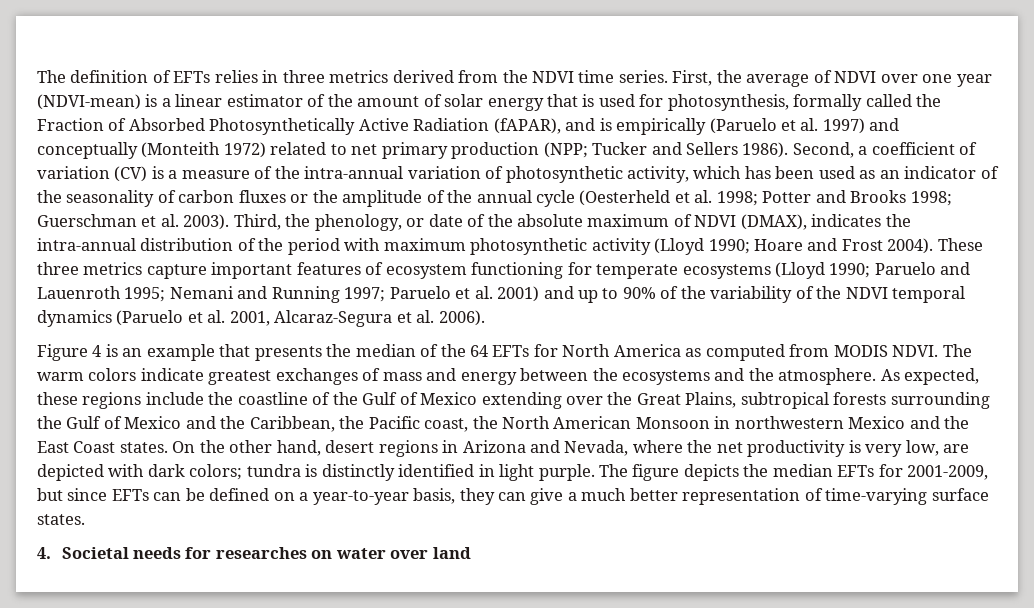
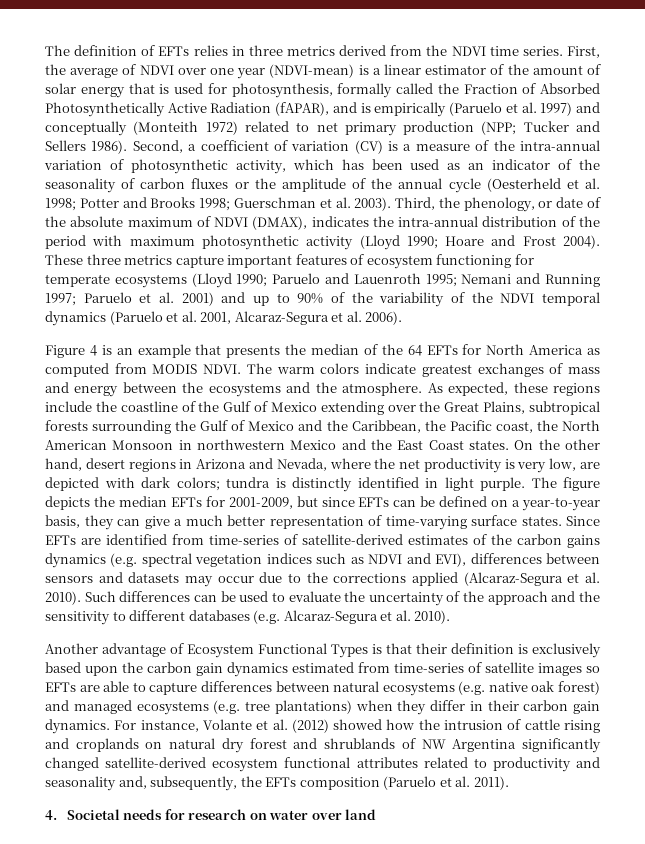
(85, 519) none -> [566,516,600,526] [45,534,600,548] [45,553,600,568] [45,572,600,587] [45,591,601,606] [45,610,451,625] [45,643,601,658] [45,662,600,677] [45,681,600,696] [45,700,600,715] [45,719,601,734] [45,738,601,753] [45,757,600,772] [45,776,509,791] Since EFTs are identified from time-series of satellite-derived estimates of the carbon gains dynamics (e.g. spectral vegetation indices such as NDVI and EVI), differences between sensors and datasets may occur due to the corrections applied (Alcaraz-Segura et al. 2010). Such differences can be used to evaluate the uncertainty of the approach and the sensitivity to different databases (e.g. Alcaraz-Segura et al. 2010). // Another advantage of Ecosystem Functional Types is that their definition is exclusively based upon the carbon gain dynamics estimated from time-series of satellite images so EFTs are able to capture differences between natural ecosystems (e.g. native oak forest) and managed ecosystems (e.g. tree plantations) when they differ in their carbon gain dynamics. For instance, Volante et al. (2012) showed how the intrusion of cattle rising and croplands on natural dry forest and shrublands of NW Argentina significantly changed satellite-derived ecosystem functional attributes related to productivity and seasonality and, subsequently, the EFTs composition (Paruelo et al. 2011).
[215,547,307,559] researches -> [188,809,247,820] research

